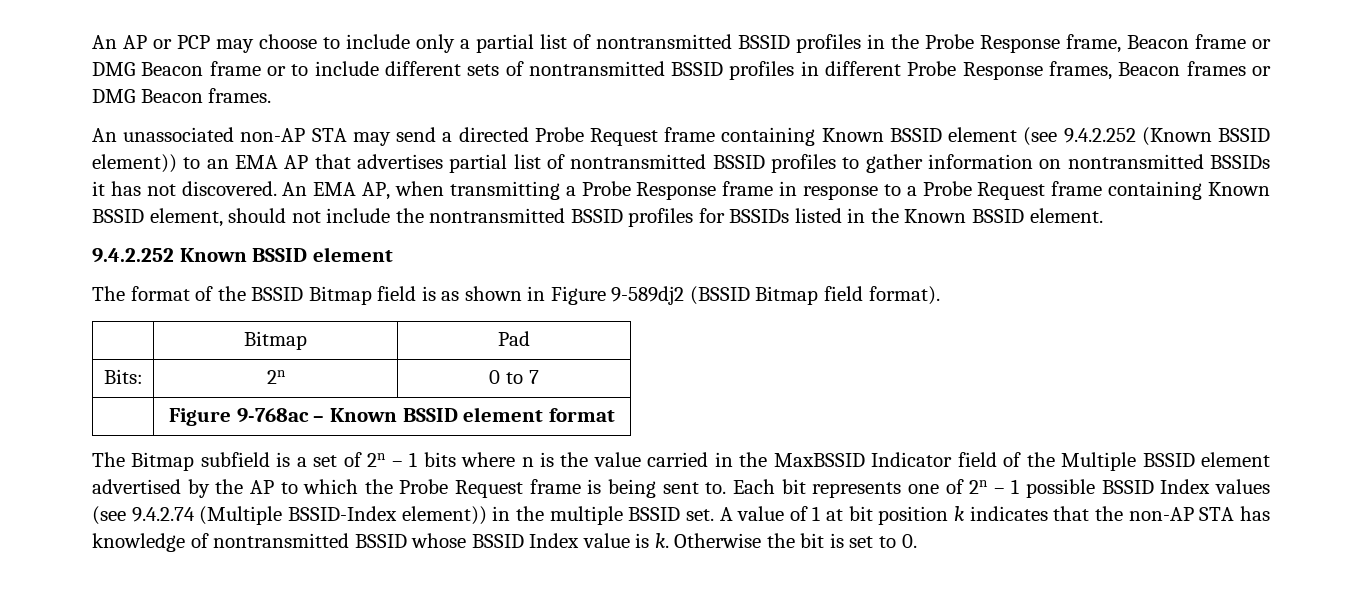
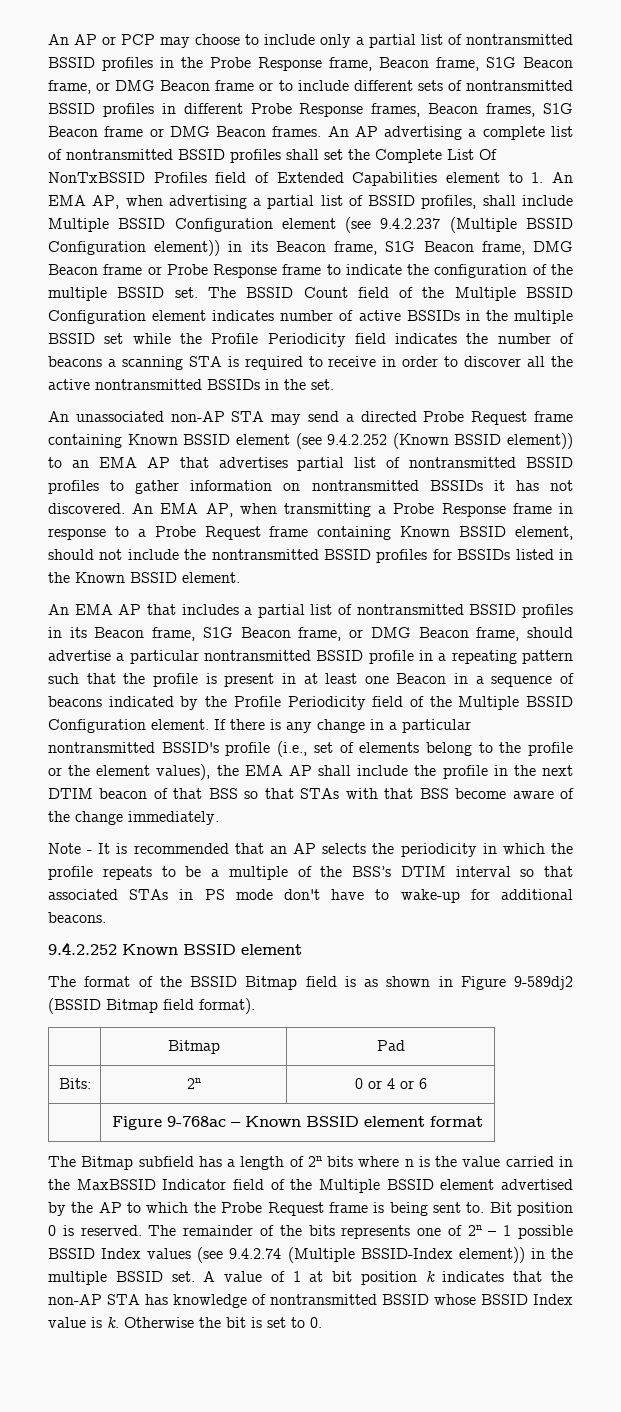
[1195,34,1246,49] frame -> [436,57,573,71] [48,80,91,94] frame, S1G Beacon frame,
[1186,61,1246,76] frames -> [486,103,574,117] [48,126,144,137] frames, S1G Beacon frame
(272, 95) none -> [327,126,573,140] [48,149,497,163] [48,172,573,186] [48,195,573,209] [48,217,573,233] [48,240,573,256] [48,264,573,278] [48,287,573,301] [48,310,573,324] [48,333,574,347] [48,356,573,370] [48,379,334,390] An AP advertising a complete list of nontransmitted BSSID profiles shall set the Complete List Of NonTxBSSID Profiles field of Extended Capabilities element to 1. An EMA AP, when advertising a partial list of BSSID profiles, shall include Multiple BSSID Configuration element (see 9.4.2.237 (Multiple BSSID Configuration element)) in its Beacon frame, S1G Beacon frame, DMG Beacon frame or Probe Response frame to indicate the configuration of the multiple BSSID set. The BSSID Count field of the Multiple BSSID Configuration element indicates number of active BSSIDs in the multiple BSSID set while the Profile Periodicity field indicates the number of beacons a scanning STA is required to receive in order to discover all the active nontransmitted BSSIDs in the set.
(1103, 215) none -> [48,604,573,618] [48,627,574,641] [48,650,573,664] [48,673,575,687] [48,696,573,710] [48,719,471,733] [48,741,573,757] [48,764,573,780] [48,788,574,799] [48,811,219,825] [48,843,573,857] [48,866,573,880] [48,889,573,903] [48,912,106,923] // An EMA AP that includes a partial list of nontransmitted BSSID profiles in its Beacon frame, S1G Beacon frame, or DMG Beacon frame, should advertise a particular nontransmitted BSSID profile in a repeating pattern such that the profile is present in at least one Beacon in a sequence of beacons indicated by the Profile Periodicity field of the Multiple BSSID Configuration element. If there is any change in a particular nontransmitted BSSID's profile (i.e., set of elements belong to the profile or the element values), the EMA AP shall include the profile in the next DTIM beacon of that BSS so that STAs with that BSS become aware of the change immediately. // Note - It is recommended that an AP selects the periodicity in which the profile repeats to be a multiple of the BSS’s DTIM interval so that associated STAs in PS mode don't have to wake-up for additional beacons.
[506,370,539,384] to 7 -> [367,1078,427,1089] or 4 or 6
[276,452,418,467] is a set of 2n – 1 -> [198,1156,322,1170] has a length of 2n
[732,479,806,494] Each bit -> [489,1202,573,1216] [48,1225,335,1236] Bit position 0 is reserved. The remainder of the bits

